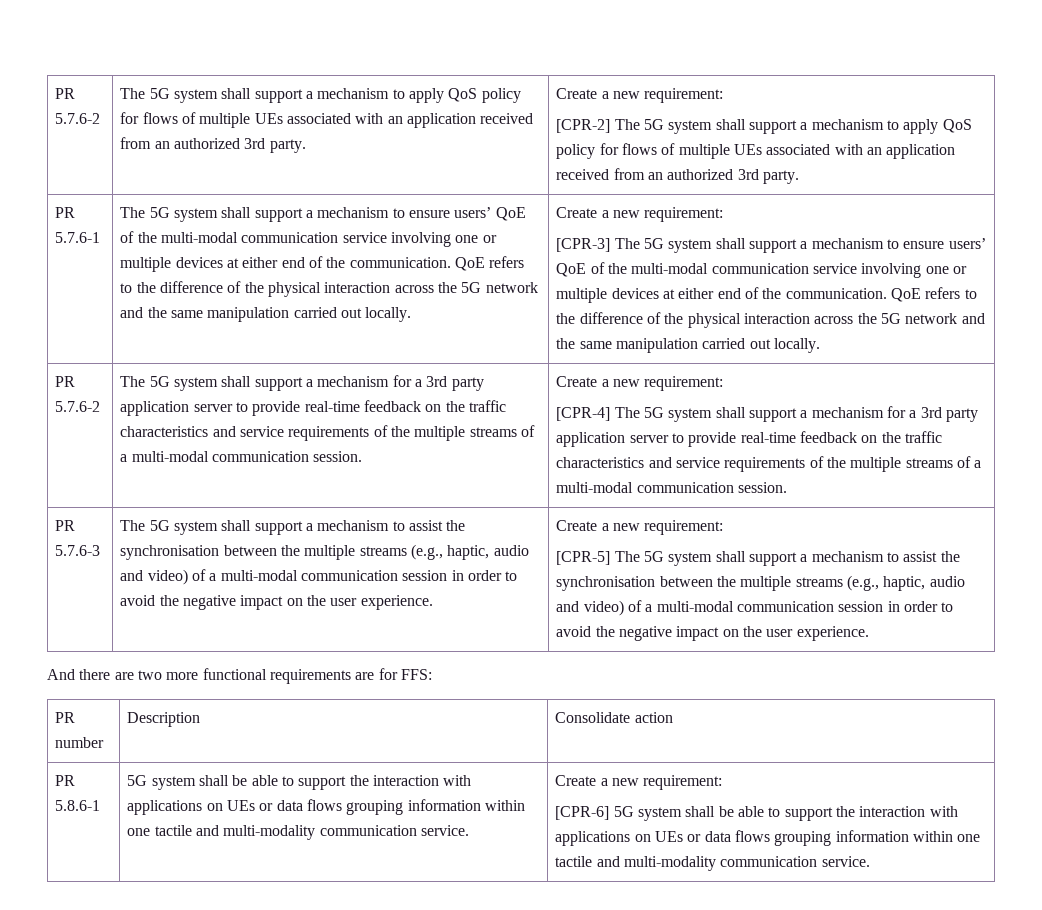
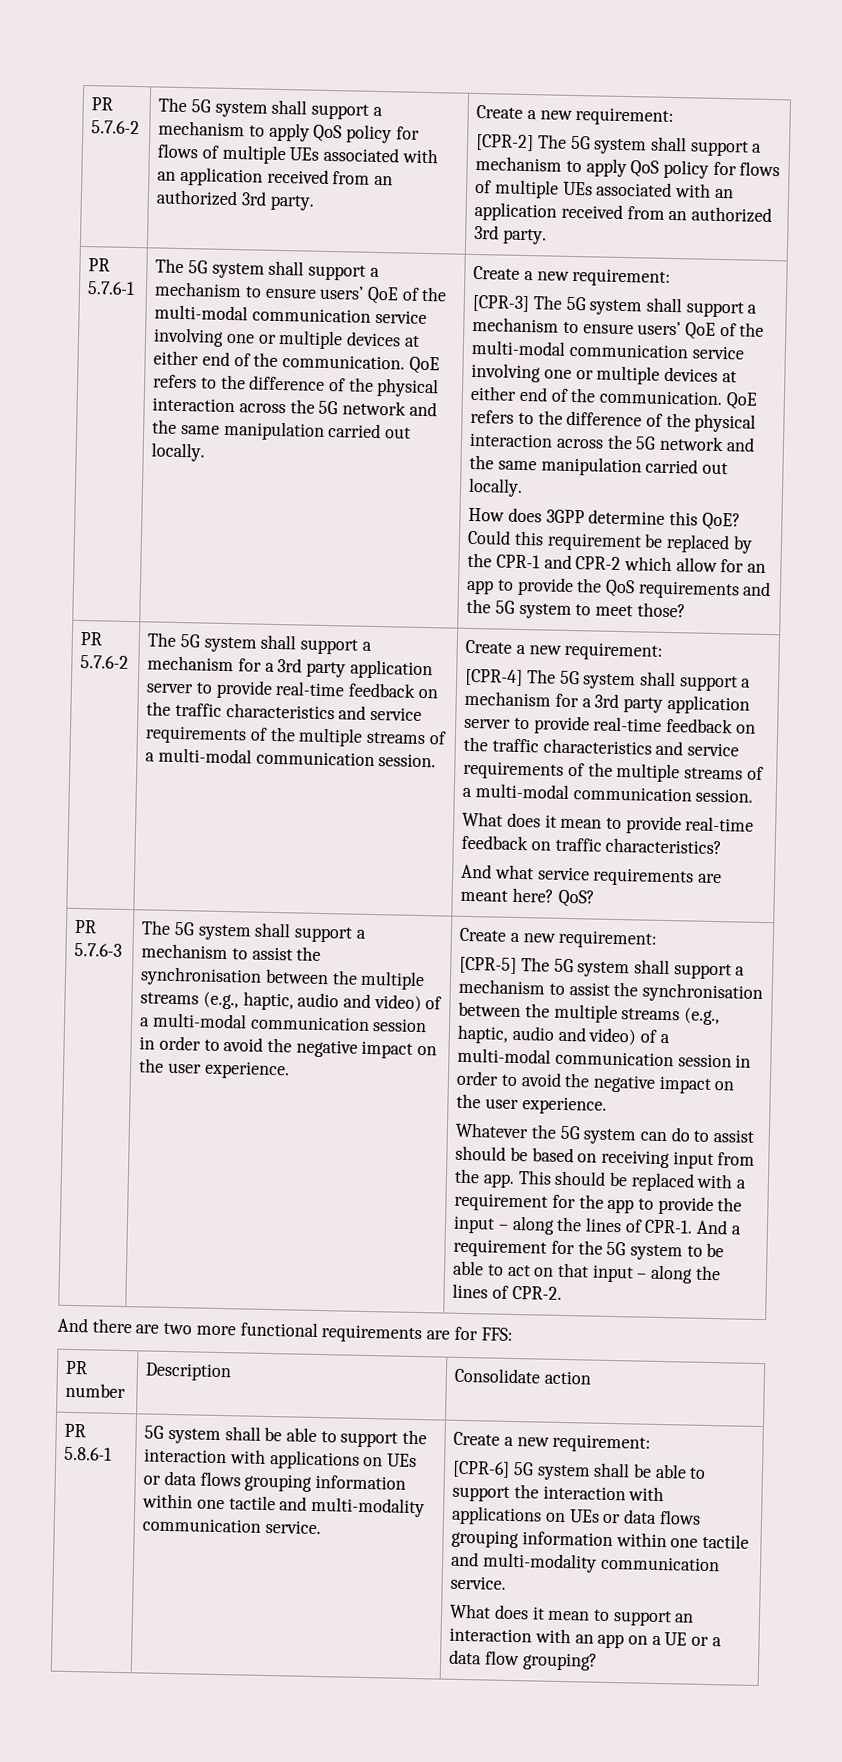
(821, 345) none -> [468,507,741,531] [467,529,753,554] [467,552,767,573] [466,576,772,600] [466,598,686,620] // How does 3GPP determine this QoE? Could this requirement be replaced by the CPR-1 and CPR-2 which allow for an app to provide the QoS requirements and the 5G system to meet those?
(788, 487) none -> [462,811,755,835] [461,834,723,855] [461,863,722,887] [460,887,595,908] // What does it mean to provide real-time feedback on traffic characteristics? // And what service requirements are meant here? QoS?
(869, 633) none -> [455,1122,755,1145] [455,1145,756,1170] [454,1168,747,1192] [454,1192,743,1216] [453,1215,742,1235] [453,1238,725,1261] [452,1260,721,1284] [452,1283,562,1300] // Whatever the 5G system can do to assist should be based on receiving input from the app. This should be replaced with a requirement for the app to provide the input – along the lines of CPR-1. And a requirement for the 5G system to be able to act on that input – along the lines of CPR-2.
(870, 861) none -> [449,1603,695,1627] [449,1627,722,1649] [449,1649,598,1671] // What does it mean to support an interaction with an app on a UE or a data flow grouping?

